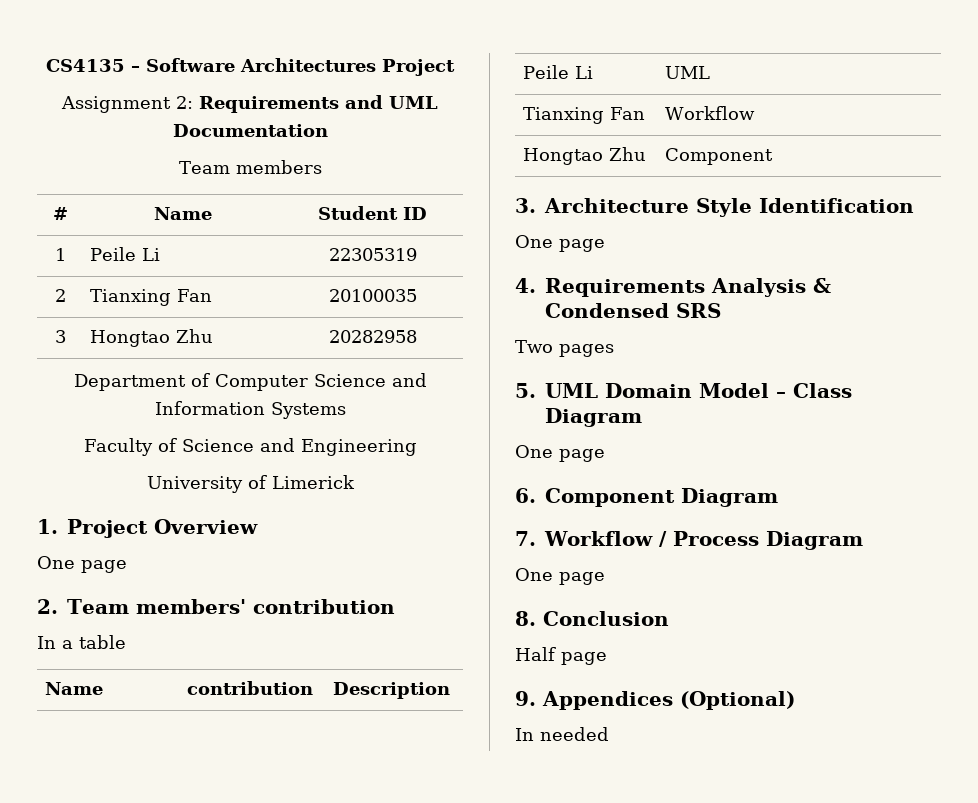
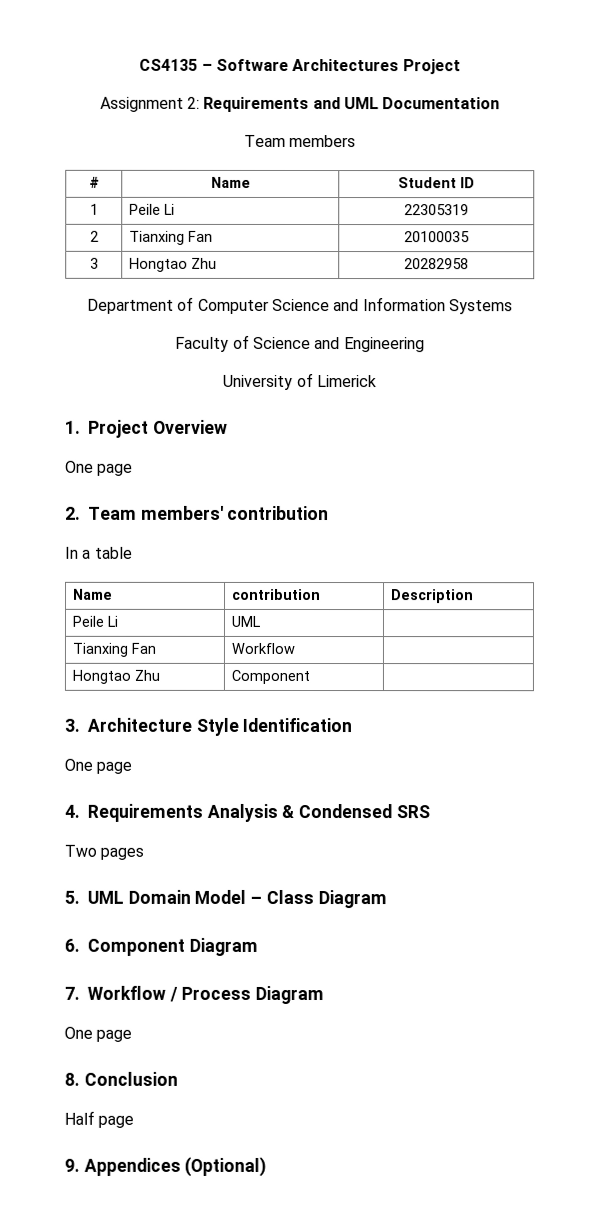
[515,445,605,462] // One page -> (387, 899) none
[515,727,609,741] // In needed -> (267, 1166) none

